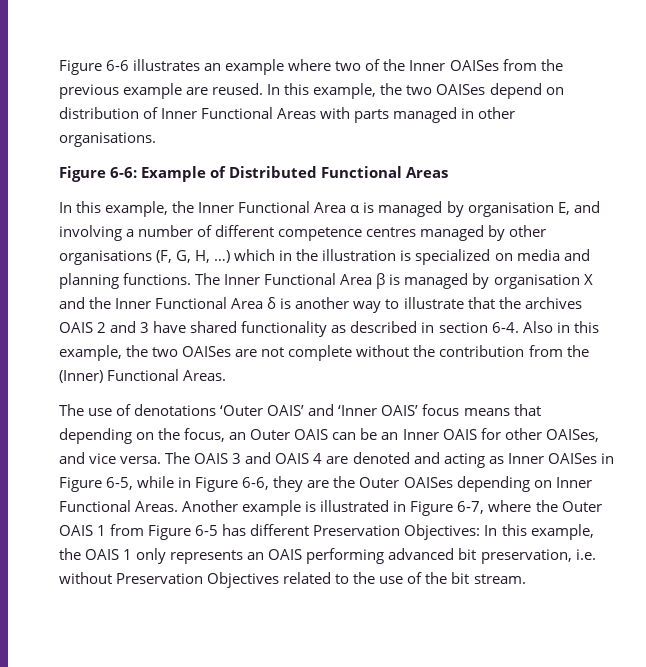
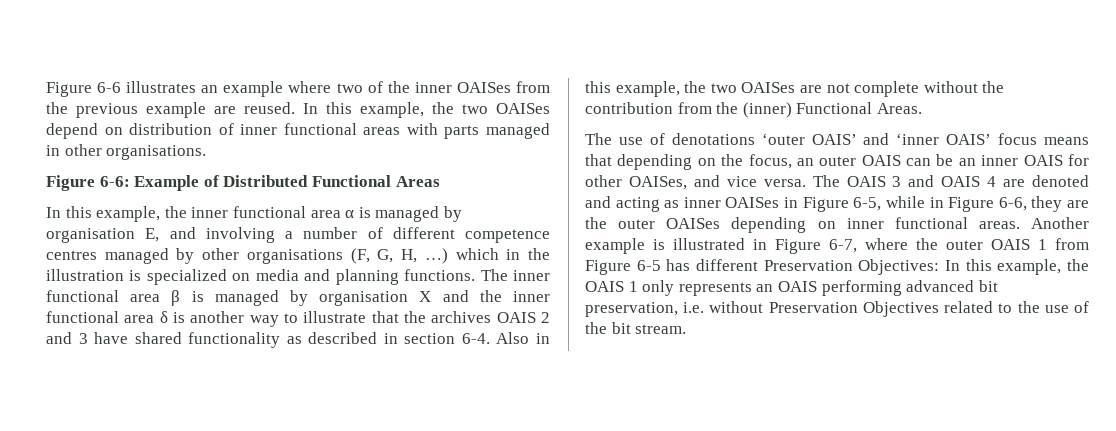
[409,60,446,71] Inner -> [414,82,452,93] inner
[161,107,317,119] Inner Functional Areas -> [240,123,401,135] inner functional areas
[198,201,347,213] Inner Functional Area -> [191,206,341,218] inner functional area
[224,273,373,285] Inner Functional Area -> [513,270,550,281] [46,290,161,302] inner functional area
[115,297,264,309] Inner Functional Area -> [512,291,550,302] [46,311,155,323] inner functional area
[59,370,103,383] (Inner) -> [742,102,792,118] (inner)
[220,405,264,416] ‘Outer -> [761,133,805,145] ‘outer
[338,405,378,416] ‘Inner -> [896,133,940,145] ‘inner
[250,429,291,440] Outer -> [819,156,857,166] outer
[402,429,439,440] Inner -> [981,155,1019,166] inner
[507,453,544,464] Inner -> [683,197,721,208] inner
[359,477,400,488] Outer -> [618,219,656,229] outer
[555,477,592,488] [59,500,179,512] Inner Functional Areas. -> [846,217,1020,229] inner functional areas.
[561,501,602,512] Outer -> [946,240,983,250] outer

